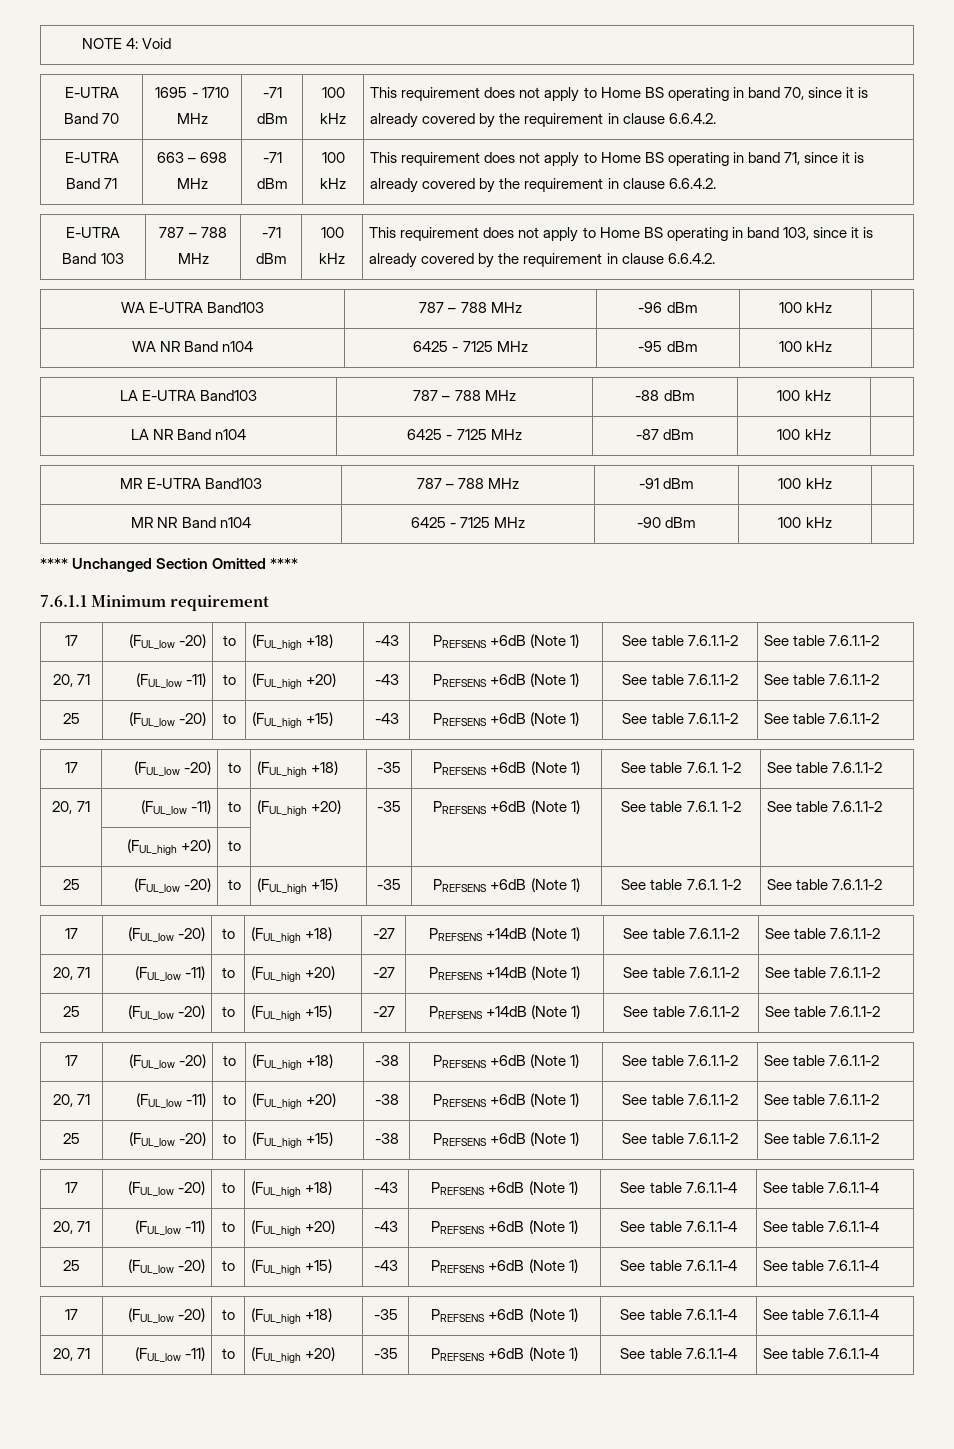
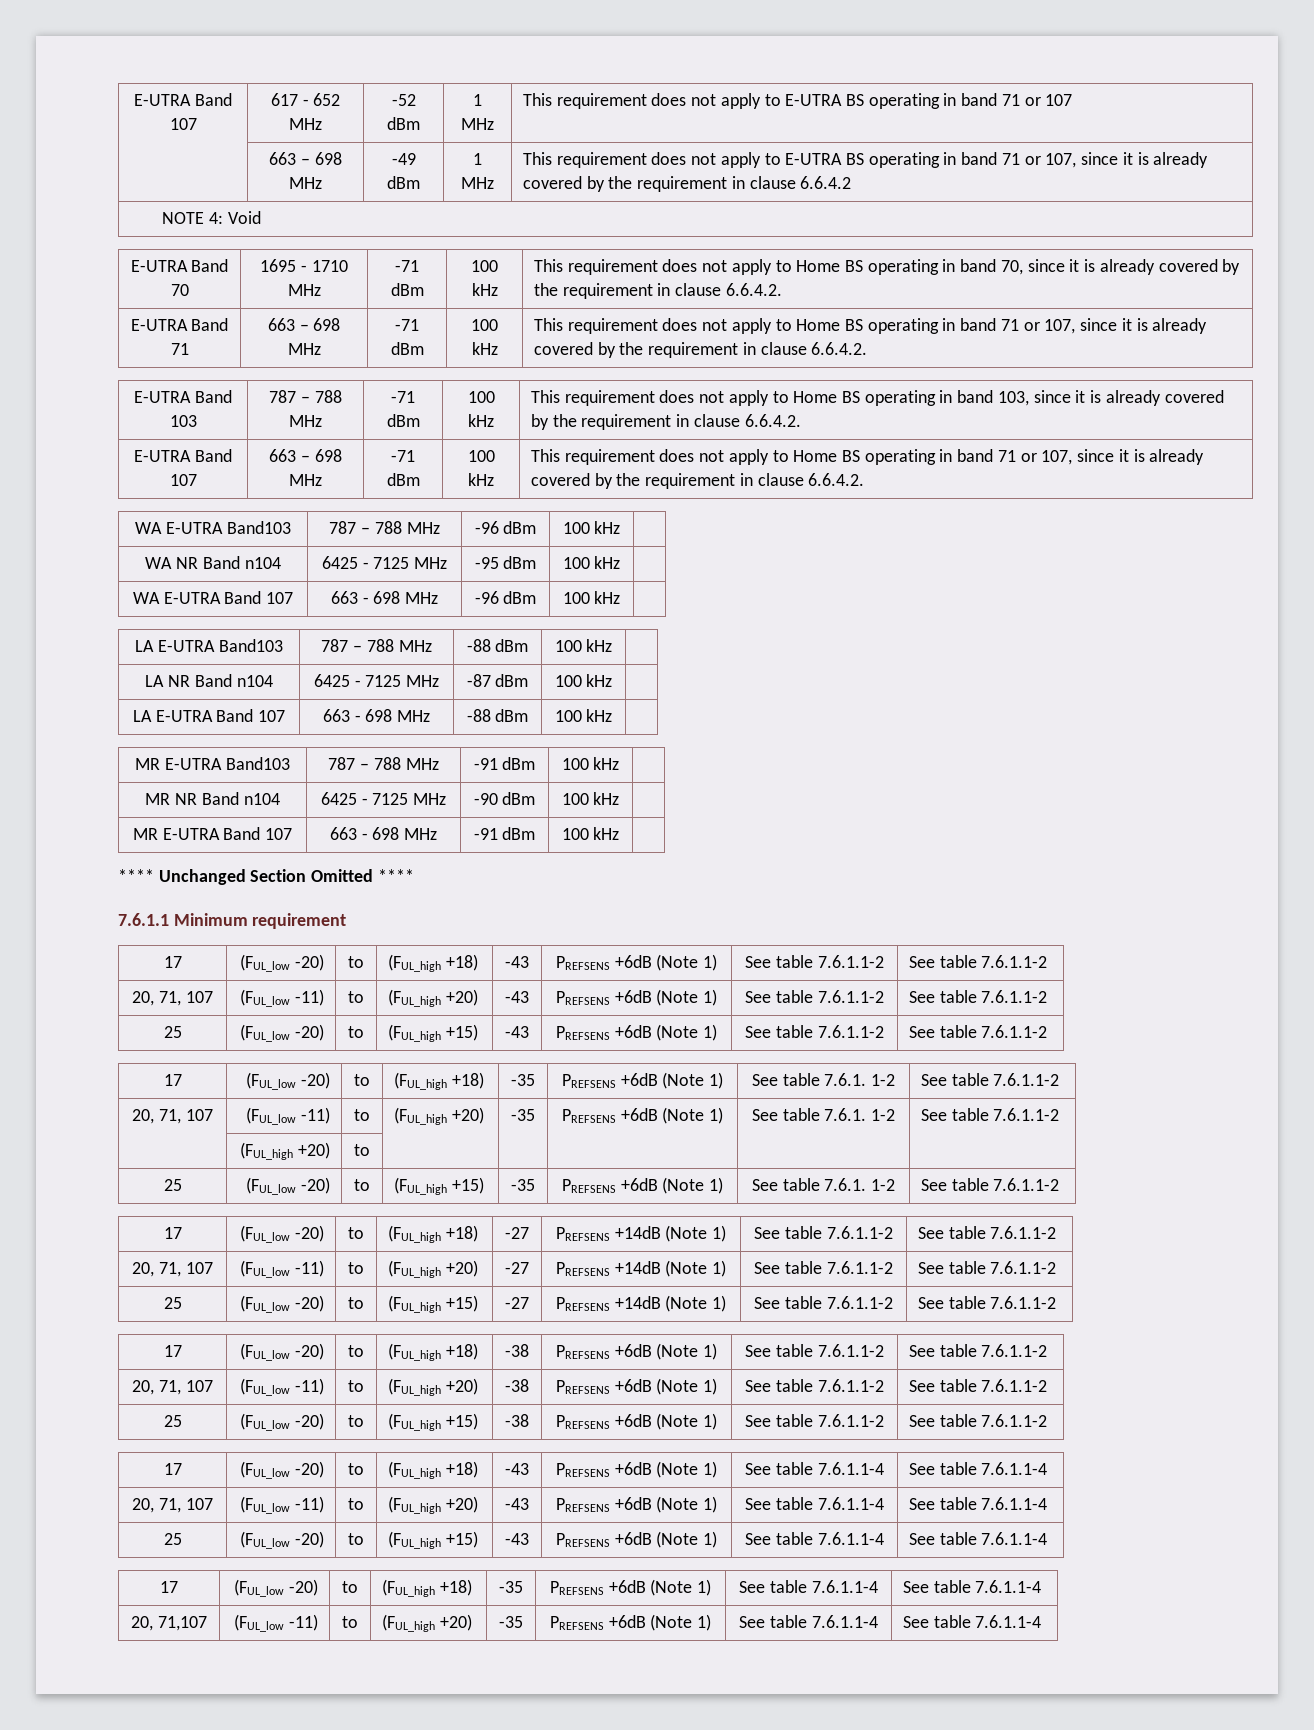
(82, 43) none -> [134,93,232,106] [169,118,197,130] [270,93,341,106] [289,118,322,130] [391,94,416,106] [387,117,420,130] [473,94,482,106] [461,118,494,130] [522,93,1073,109] [269,152,342,165] [289,177,322,189] [391,153,416,165] [387,176,420,189] [473,153,482,165] [461,177,494,189] [522,152,1209,168] [522,176,852,192] E-UTRA Band 107 | 617 - 652 MHz | -52 dBm | 1 MHz | This requirement does not apply to E-UTRA BS operating in band 71 or 107 // | 663 – 698 MHz | -49 dBm | 1 MHz | This requirement does not apply to E-UTRA BS operating in band 71 or 107, since it is already covered by the requirement in clause 6.6.4.2 //
[783,152,800,165] 71, -> [1000,319,1076,334] 71 or 107,
(715, 258) none -> [134,449,232,462] [169,474,197,486] [269,449,342,462] [289,474,322,486] [391,450,415,462] [386,473,420,486] [467,450,495,462] [468,473,494,486] [530,449,1205,465] [530,473,865,489] // E-UTRA Band 107 | 663 – 698 MHz | -71 dBm | 100 kHz | This requirement does not apply to Home BS operating in band 71 or 107, since it is already covered by the requirement in clause 6.6.4.2.
(833, 346) none -> [132,591,294,604] [330,591,439,604] [474,591,537,604] [562,591,621,604] // WA E-UTRA Band 107 | 663 - 698 MHz | -96 dBm | 100 kHz |
(831, 434) none -> [132,709,286,722] [322,709,431,722] [466,709,529,722] [554,709,613,722] // LA E-UTRA Band 107 | 663 - 698 MHz | -88 dBm | 100 kHz |
(832, 522) none -> [132,827,293,840] [329,827,438,840] [473,827,536,840] [561,827,620,840] // MR E-UTRA Band 107 | 663 - 698 MHz | -91 dBm | 100 kHz |
[77,674,91,685] 71 -> [159,991,213,1006] 71, 107
[76,801,90,812] 71 -> [159,1109,213,1124] 71, 107
[77,967,91,978] 71 -> [159,1262,213,1277] 71, 107
[77,1094,91,1105] 71 -> [159,1380,213,1395] 71, 107
[77,1221,91,1232] 71 -> [159,1498,213,1513] 71, 107
[77,1348,91,1359] 71 -> [157,1616,207,1631] 71,107

